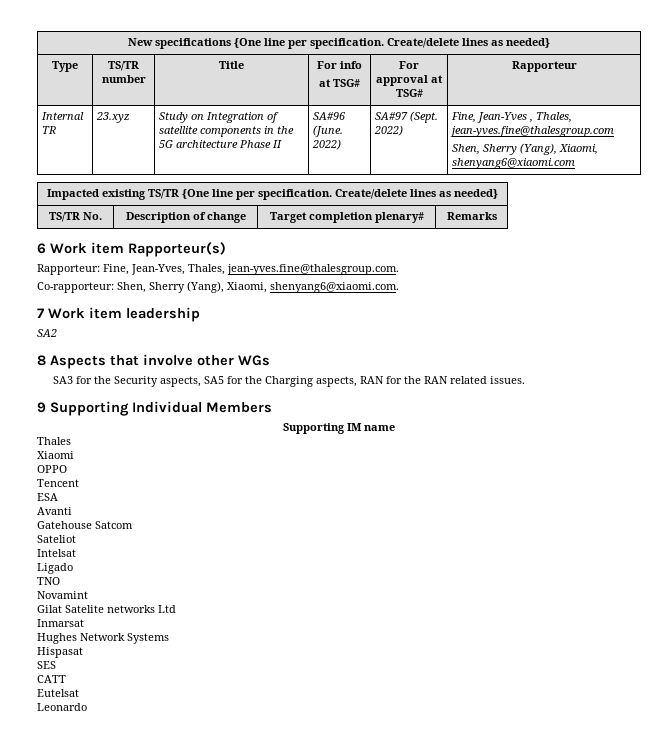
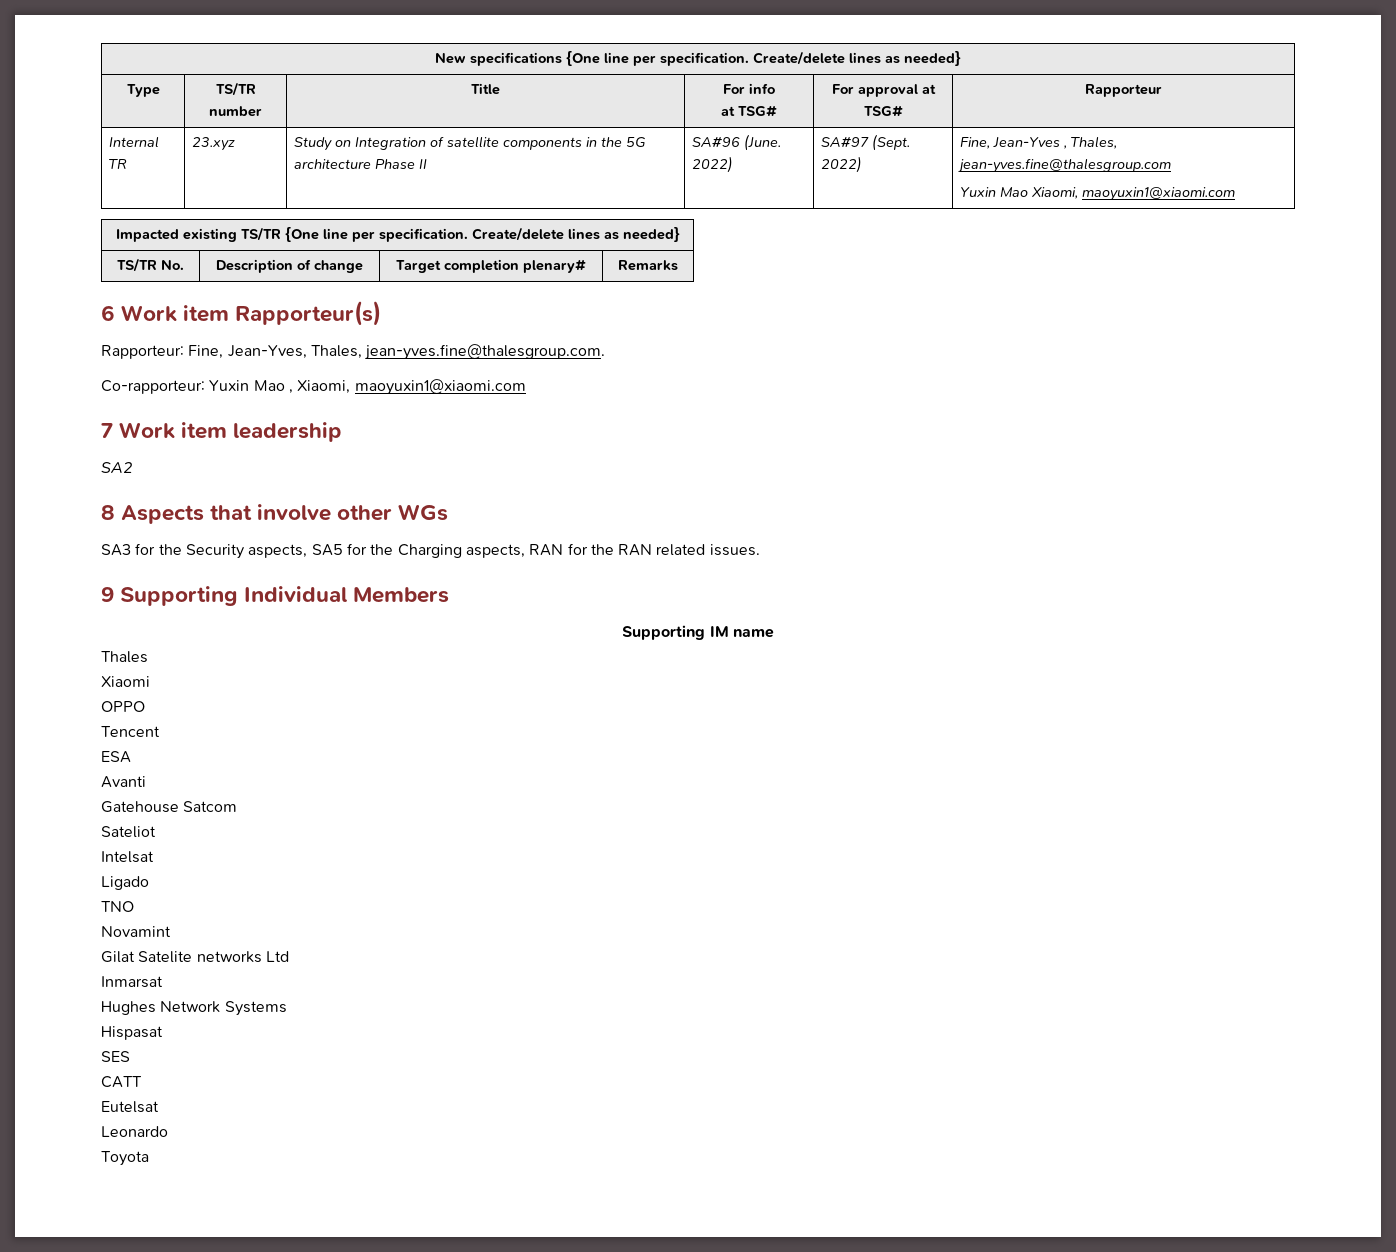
[451,143,598,155] [451,158,575,169] Shen, Sherry (Yang), Xiaomi, shenyang6@xiaomi.com -> [960,187,1236,201] Yuxin Mao Xiaomi, maoyuxin1@xiaomi.com
[117,281,399,293] Shen, Sherry (Yang), Xiaomi, shenyang6@xiaomi.com. -> [209,379,526,395] Yuxin Mao , Xiaomi, maoyuxin1@xiaomi.com
(87, 707) none -> [101,1151,149,1166] // Toyota

